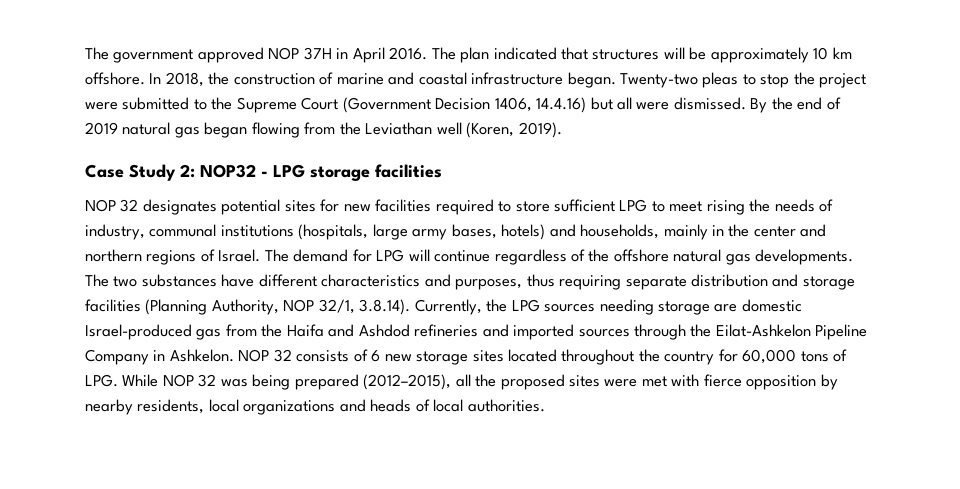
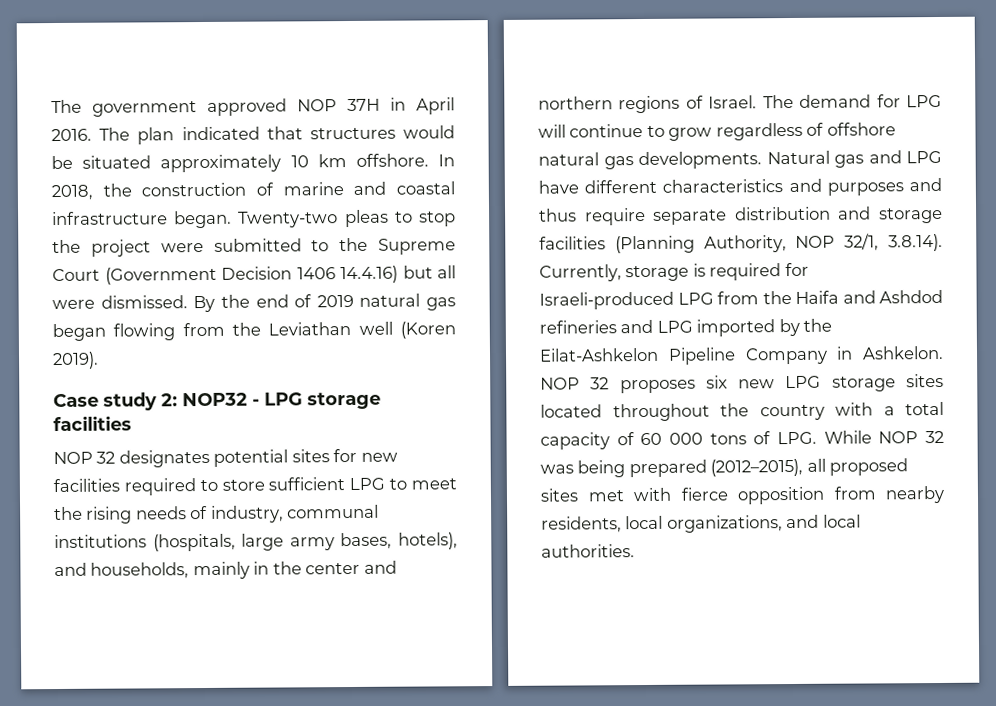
[663,47,707,60] will be -> [403,125,455,139] [51,155,152,170] would be situated
[494,97,532,112] 1406, -> [296,267,336,280] 1406
[466,122,515,138] (Koren, -> [400,321,456,339] (Koren
[129,164,176,181] Study -> [103,392,157,411] study
[706,199,771,215] rising the -> [54,506,133,524] the rising
[501,224,546,240] hotels) -> [398,532,459,550] hotels),
(491, 256) none -> [646,125,713,141] to grow
[588,249,610,262] the -> (825, 129) none
[85,274,622,290] The two substances have different characteristics and purposes, thus requiring -> [766,150,942,168] [538,177,942,196] [539,207,646,226] Natural gas and LPG have different characteristics and purposes and thus require
[486,299,802,315] [85,324,222,340] the LPG sources needing storage are domestic Israel-produced gas -> [625,262,809,282] [539,291,714,310] storage is required for Israeli-produced LPG
[513,324,687,340] imported sources through -> [656,318,800,337] LPG imported by
[296,349,412,362] consists of 6 new -> [619,375,822,394] proposes six new LPG
[718,349,797,364] for 60,000 -> [835,401,944,416] [540,432,703,450] with a total capacity of 60 000
[475,374,497,387] the -> (826, 465) none
[604,379,638,387] were -> (579, 495) none
[820,374,838,390] by -> [833,486,877,500] from
[243,399,430,415] organizations and heads of -> [666,514,820,533] organizations, and

